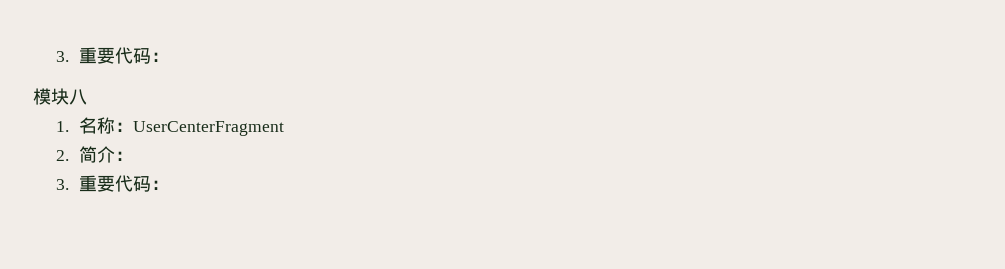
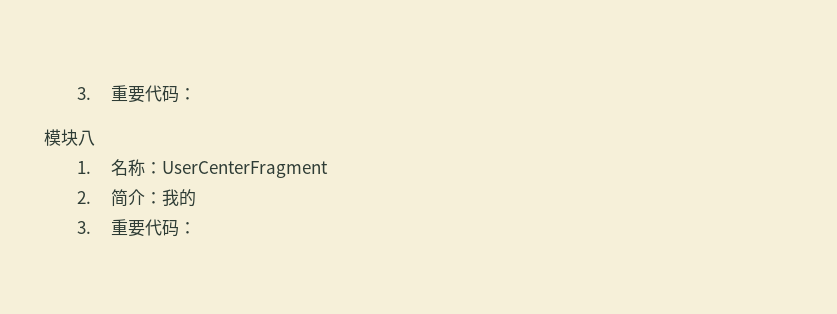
(134, 156) none -> [161,189,196,207] 我的

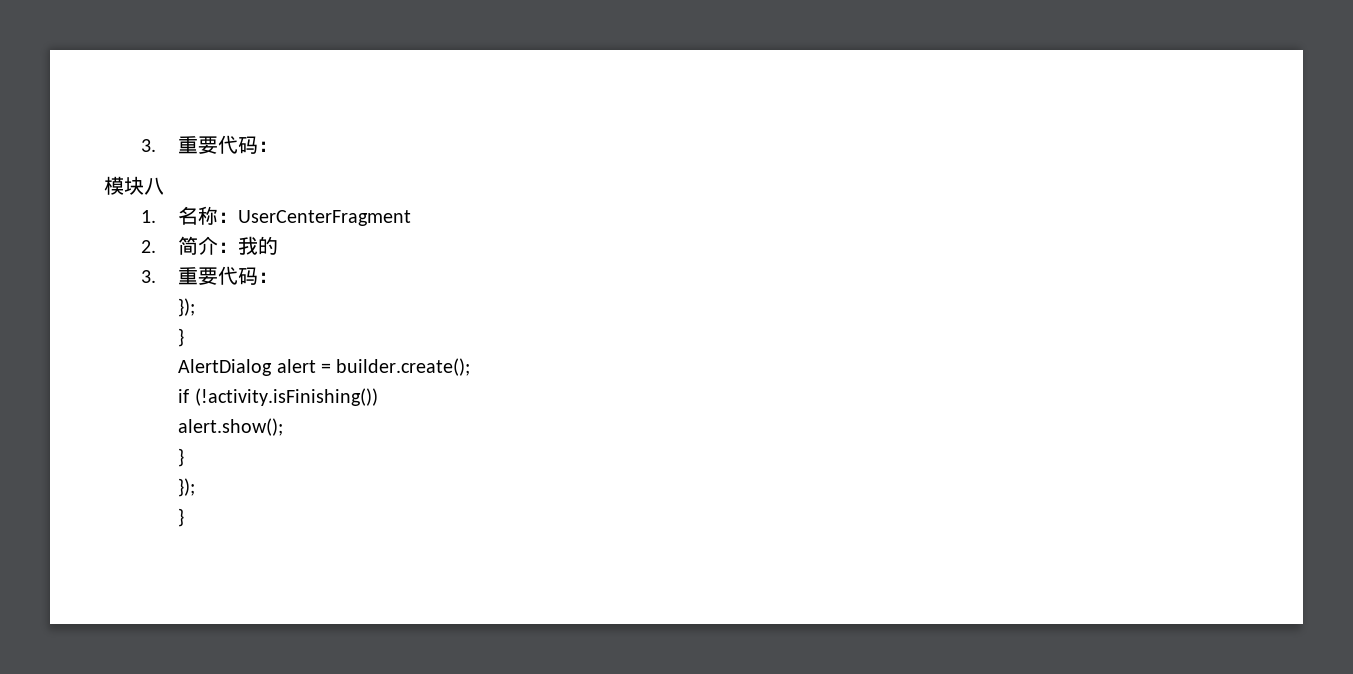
(196, 228) none -> [178,298,196,317] [178,328,185,347] [178,358,471,376] [178,388,378,406] [178,418,284,436] [178,448,185,467] [178,478,196,497] [178,508,185,527] // }); // } // AlertDialog alert = builder.create(); // if (!activity.isFinishing()) // alert.show(); // } // }); // }

